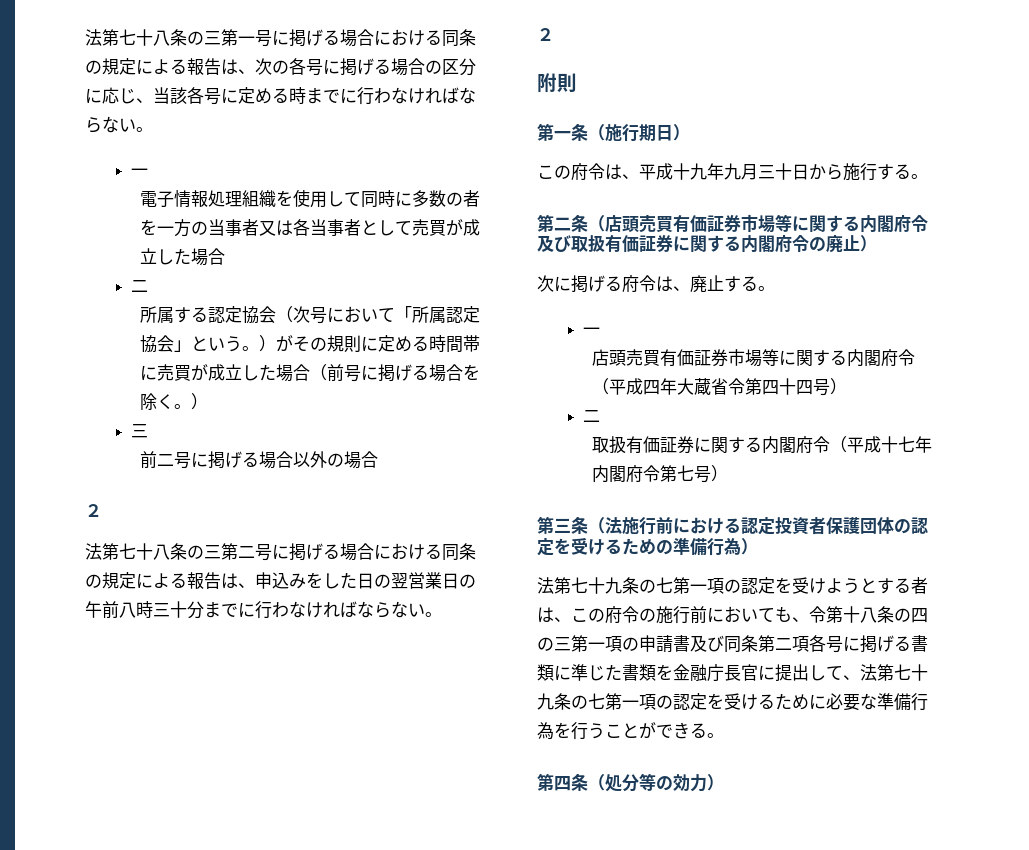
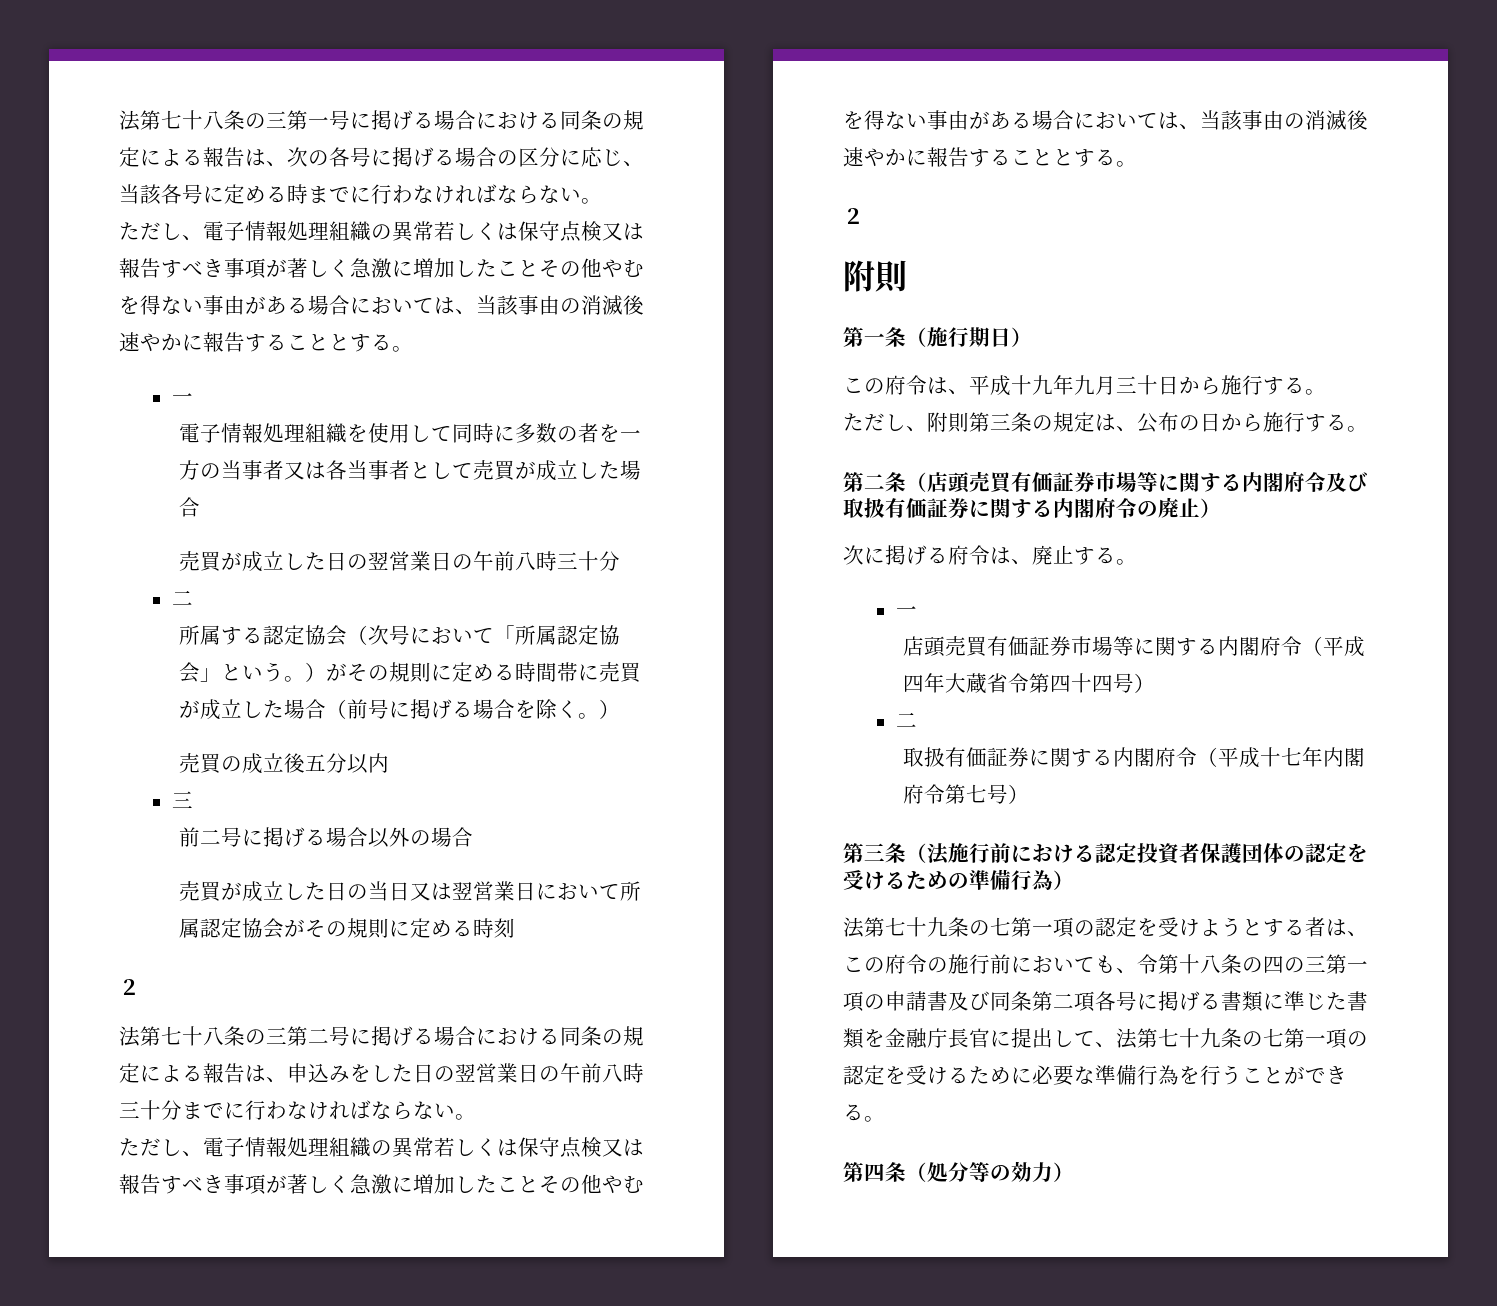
(153, 129) none -> [119,221,644,242] [119,258,644,279] [119,295,644,316] [119,332,413,352] // ただし、電子情報処理組織の異常若しくは保守点検又は報告すべき事項が著しく急激に増加したことその他やむを得ない事由がある場合においては、当該事由の消滅後速やかに報告することとする。
(226, 256) none -> [179,551,621,572] // 売買が成立した日の翌営業日の午前八時三十分
(209, 401) none -> [179,753,390,774] // 売買の成立後五分以内
(379, 459) none -> [179,881,642,902] [179,918,516,939] // 売買が成立した日の当日又は翌営業日において所属認定協会がその規則に定める時刻
(442, 614) none -> [119,1137,644,1158] [119,1174,644,1195] [843,110,1368,131] [843,147,1137,167] // ただし、電子情報処理組織の異常若しくは保守点検又は報告すべき事項が著しく急激に増加したことその他やむを得ない事由がある場合においては、当該事由の消滅後速やかに報告することとする。
(928, 176) none -> [843,412,1368,433] // ただし、附則第三条の規定は、公布の日から施行する。

